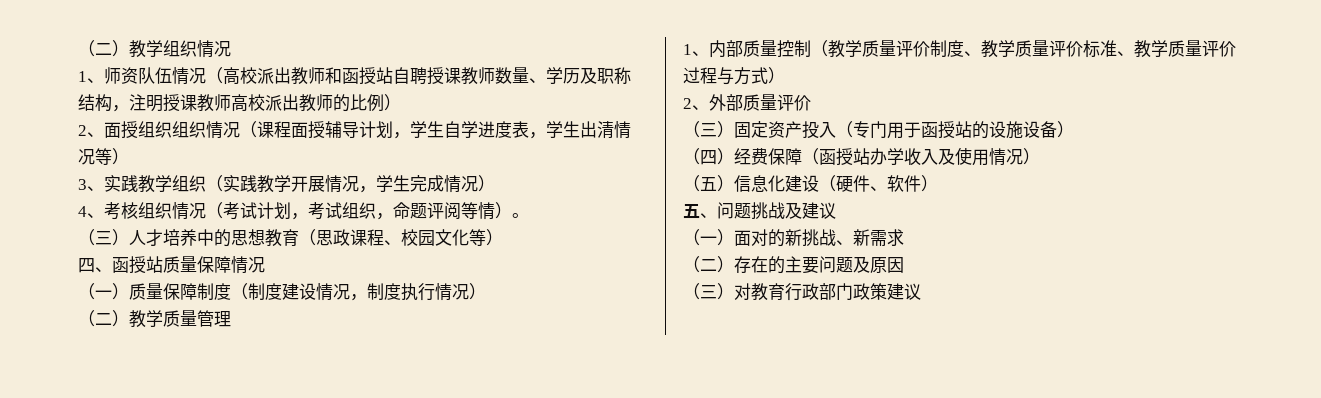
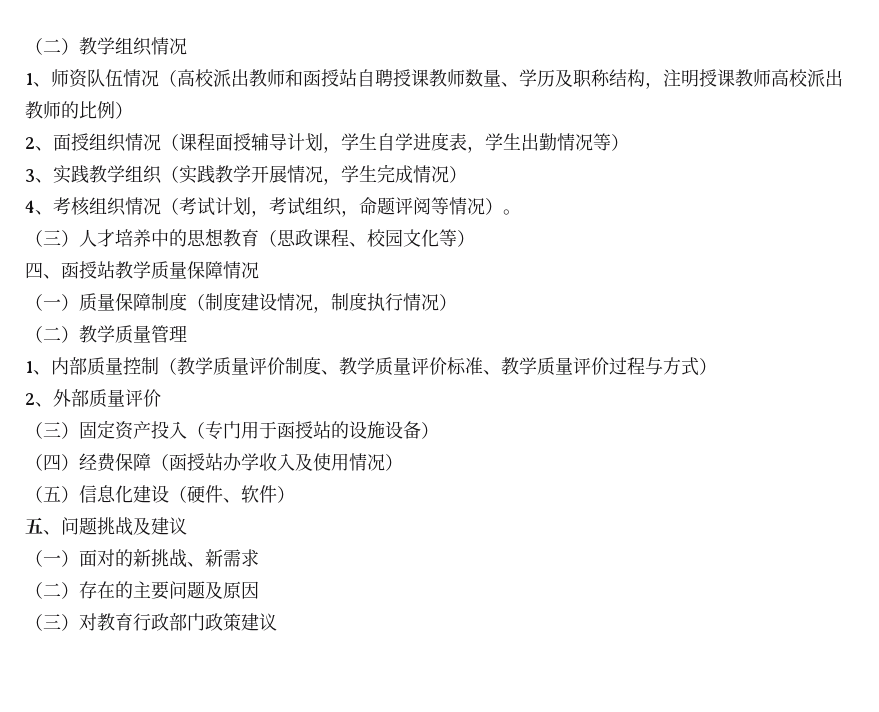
[172,121,206,138] 组织 -> (126, 142) none
[597,121,614,139] 清 -> [539,133,557,151] 勤
(495, 211) none -> [467,198,485,215] 况
(163, 264) none -> [115,261,151,279] 教学

